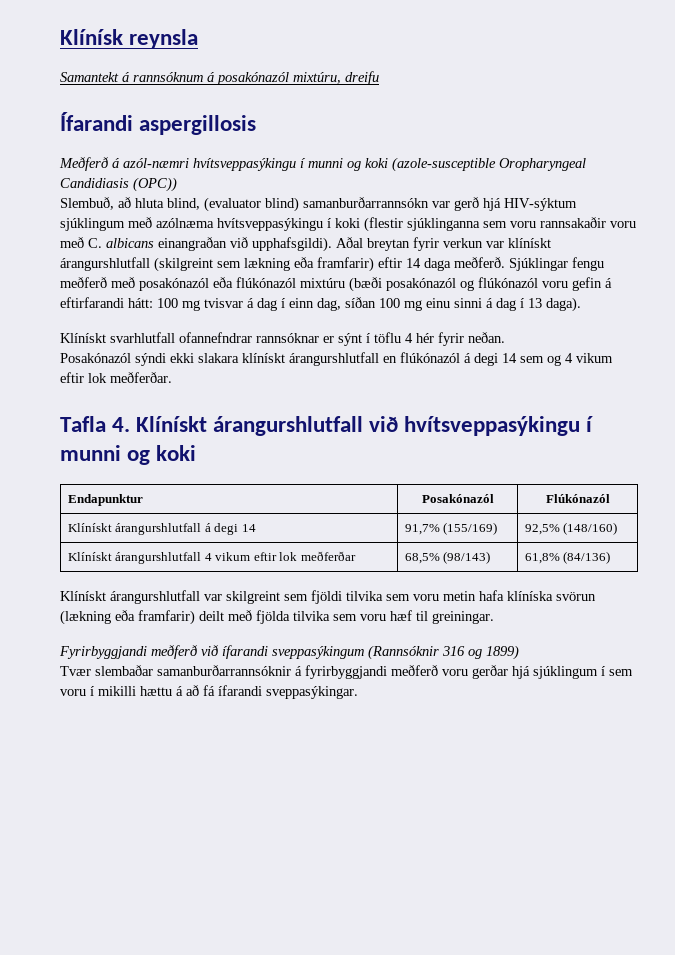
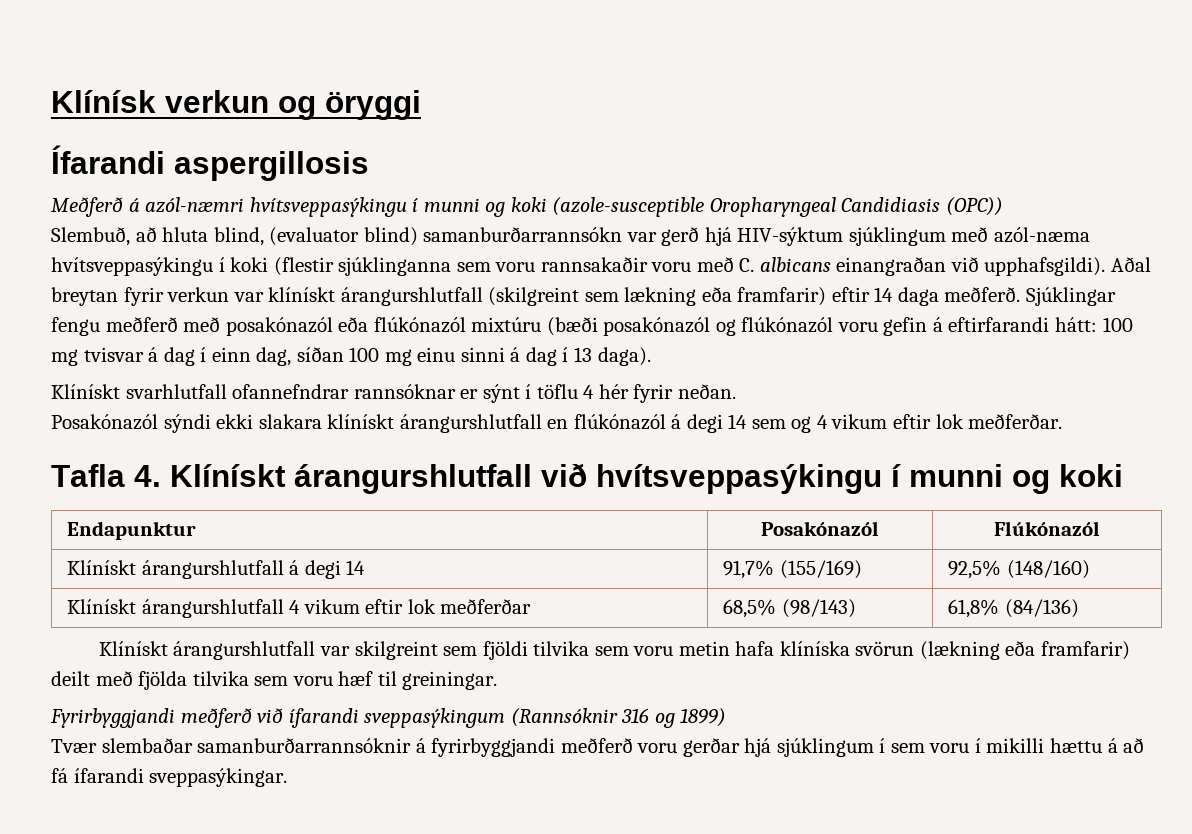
[129,29,199,49] [60,71,379,85] reynsla // Samantekt á rannsóknum á posakónazól mixtúru, dreifu -> [165,90,421,120] verkun og öryggi
[156,218,214,228] azólnæma -> [993,227,1090,243] azól-næma

